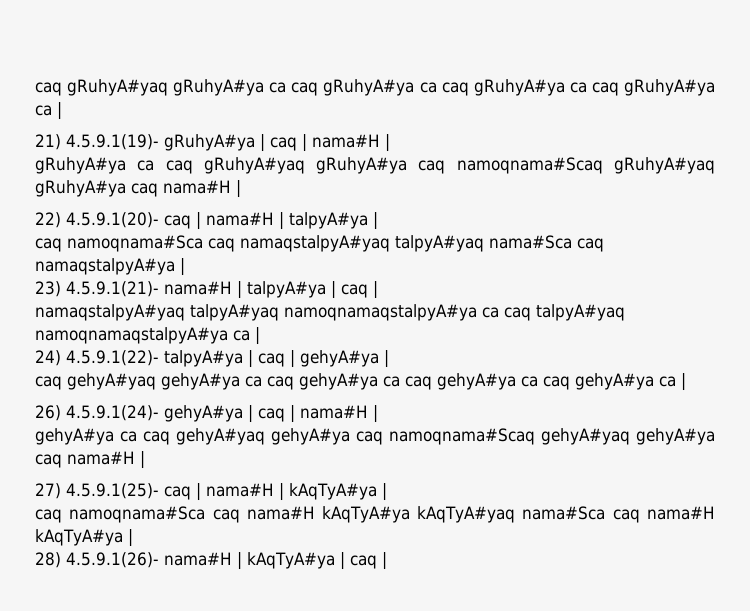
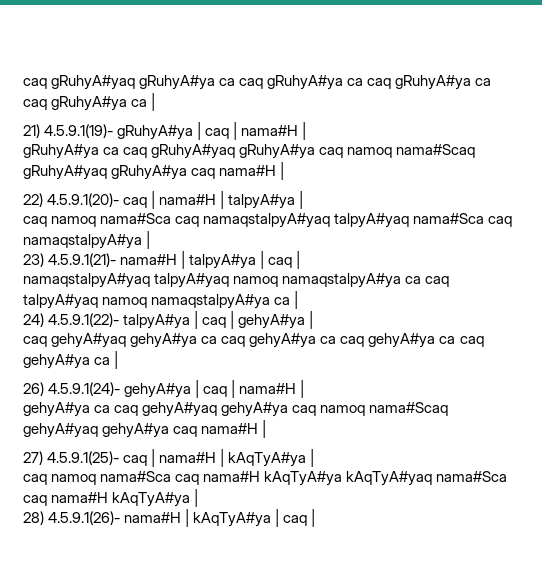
[456,157,603,174] namoqnama#Scaq -> [347,144,476,158] namoq nama#Scaq
[67,235,203,252] namoqnama#Sca -> [51,213,172,227] namoq nama#Sca
[284,304,477,321] namoqnamaqstalpyA#ya -> [233,273,402,288] namoq namaqstalpyA#ya
[35,327,228,344] namoqnamaqstalpyA#ya -> [102,294,271,309] namoq namaqstalpyA#ya
[389,428,535,445] namoqnama#Scaq -> [320,402,449,416] namoq nama#Scaq
[69,506,206,523] namoqnama#Sca -> [51,471,172,485] namoq nama#Sca

